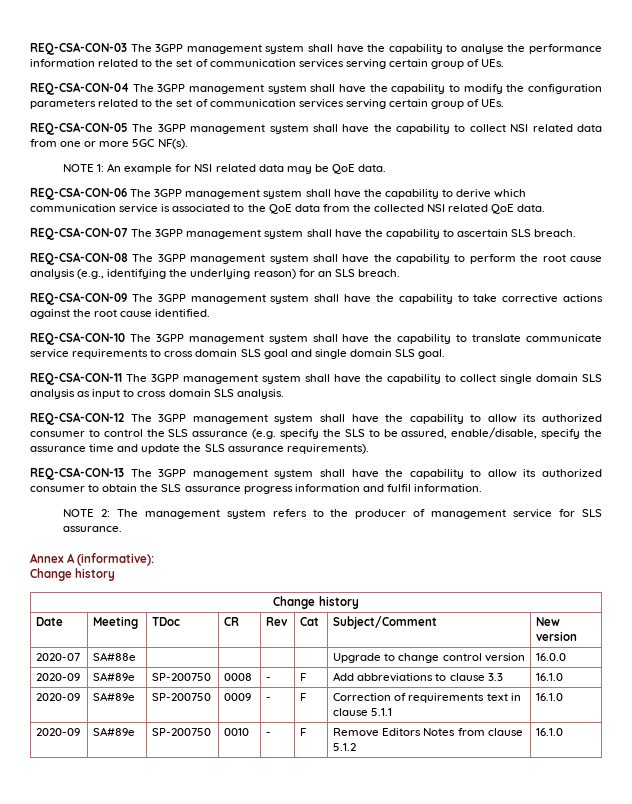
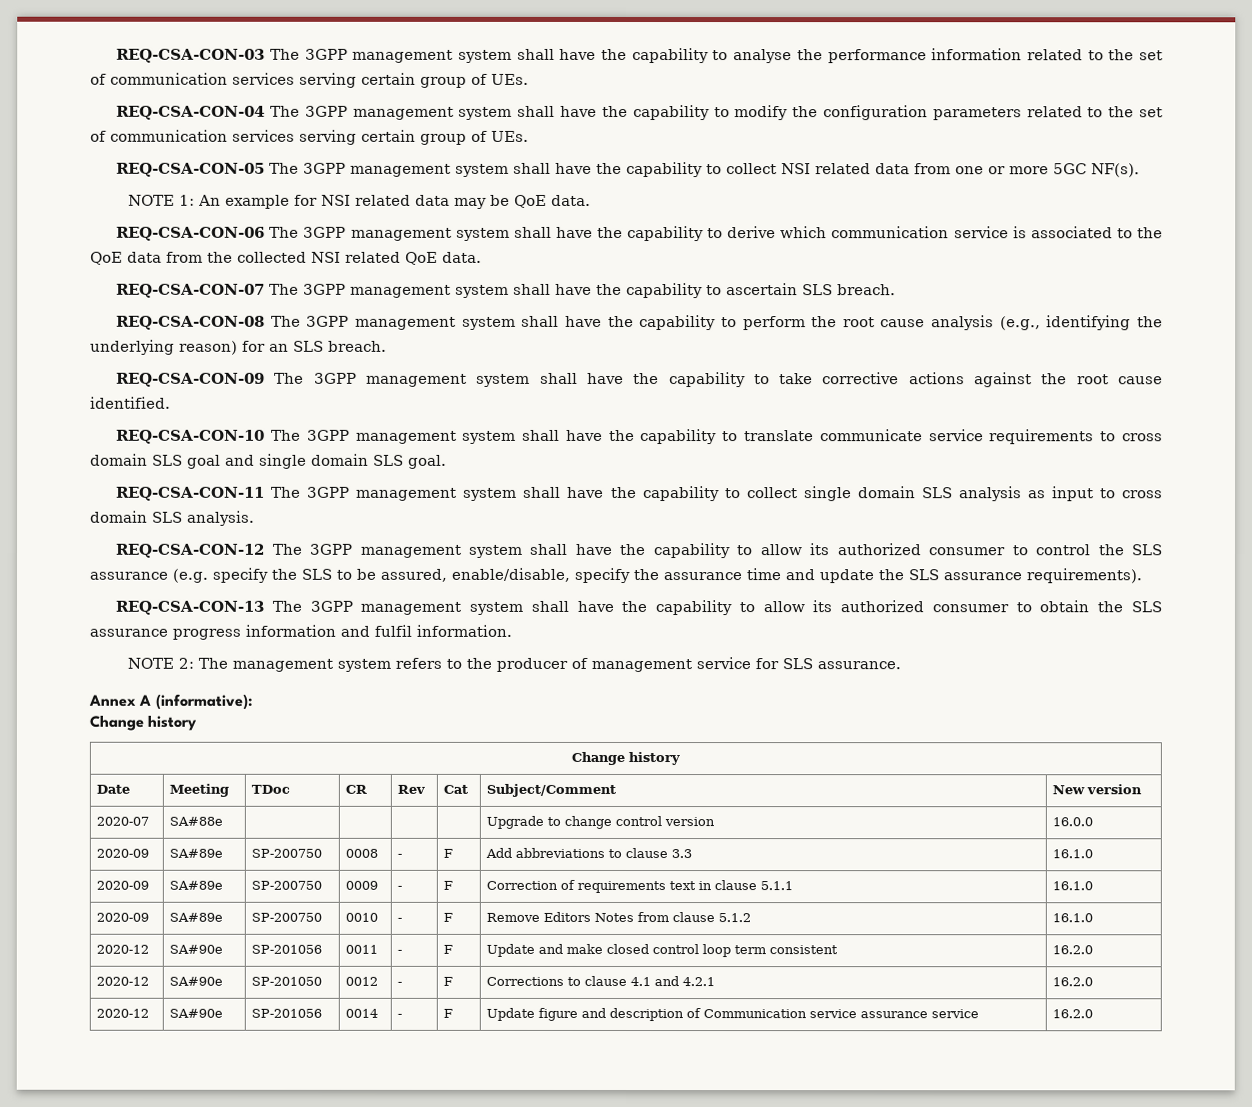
(564, 732) none -> [95,944,149,954] [168,944,223,954] [250,944,322,954] [344,944,378,954] [396,949,402,954] [442,944,453,954] [485,943,838,958] [1051,945,1093,955] [95,976,149,986] [168,976,223,986] [250,976,322,986] [344,976,378,986] [396,981,402,986] [442,976,453,986] [485,975,715,987] [1051,977,1093,987] [95,1008,149,1018] [168,1008,223,1018] [250,1008,322,1018] [344,1008,378,1018] [396,1013,402,1018] [442,1008,453,1018] [485,1007,979,1022] [1051,1009,1093,1019] // 2020-12 | SA#90e | SP-201056 | 0011 | - | F | Update and make closed control loop term consistent | 16.2.0 // 2020-12 | SA#90e | SP-201050 | 0012 | - | F | Corrections to clause 4.1 and 4.2.1 | 16.2.0 // 2020-12 | SA#90e | SP-201056 | 0014 | - | F | Update figure and description of Communication service assurance service | 16.2.0

